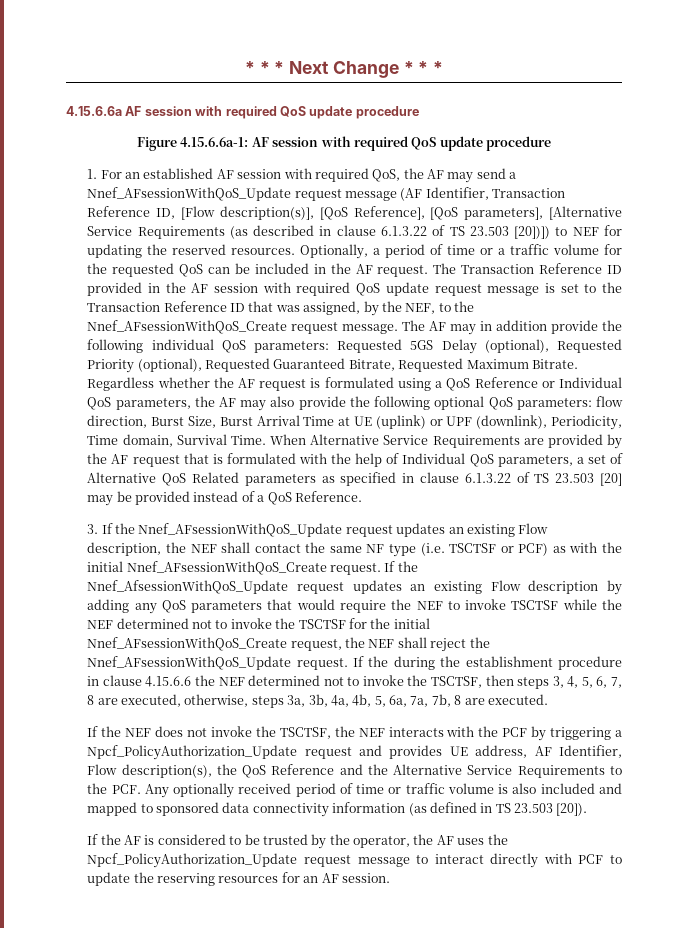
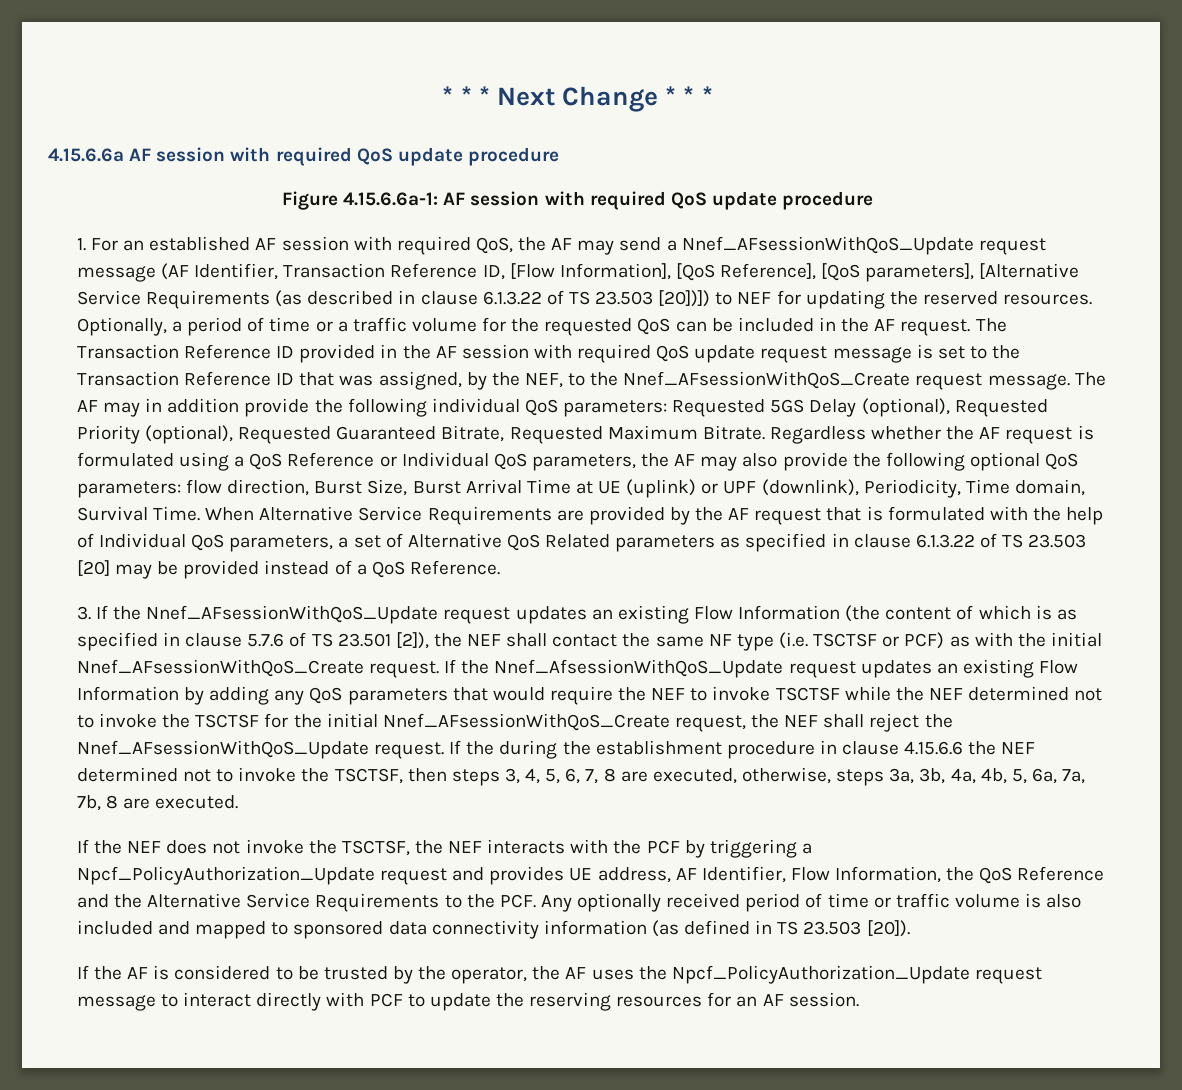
[219,206,314,220] description(s)], -> [559,263,671,280] Information],
[87,542,162,556] description, -> [738,605,1077,622] [76,632,429,651] Information (the content of which is as specified in clause 5.7.6 of TS 23.501 [2]),
[528,580,599,594] description -> [76,686,179,701] Information
[121,764,212,778] description(s), -> [835,866,942,883] Information,

